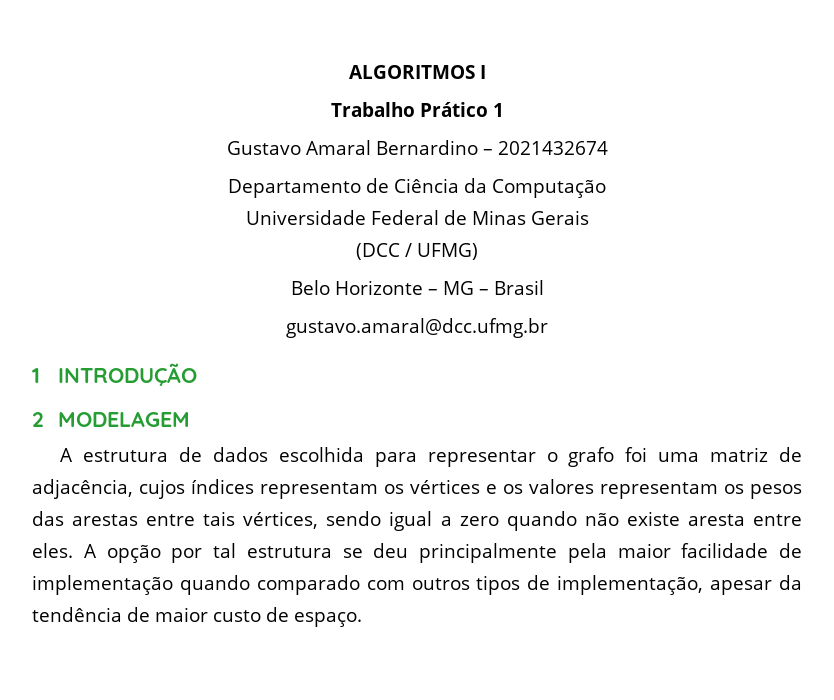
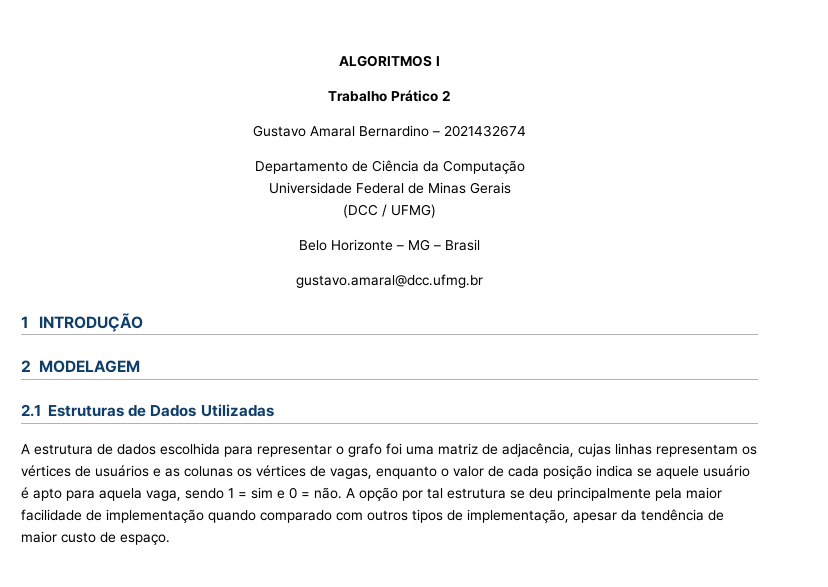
[492,103,504,117] 1 -> [442,90,451,101] 2
(191, 419) none -> [21,404,274,417] // 2.1 Estruturas de Dados Utilizadas
[139,479,254,499] cujos índices -> [578,443,652,457] cujas linhas
[486,479,802,499] [32,511,803,531] [32,543,73,558] e os valores representam os pesos das arestas entre tais vértices, sendo igual a zero quando não existe aresta entre eles. -> [75,465,750,479] [21,487,342,501] de usuários e as colunas os vértices de vagas, enquanto o valor de cada posição indica se aquele usuário é apto para aquela vaga, sendo 1 = sim e 0 = não.

